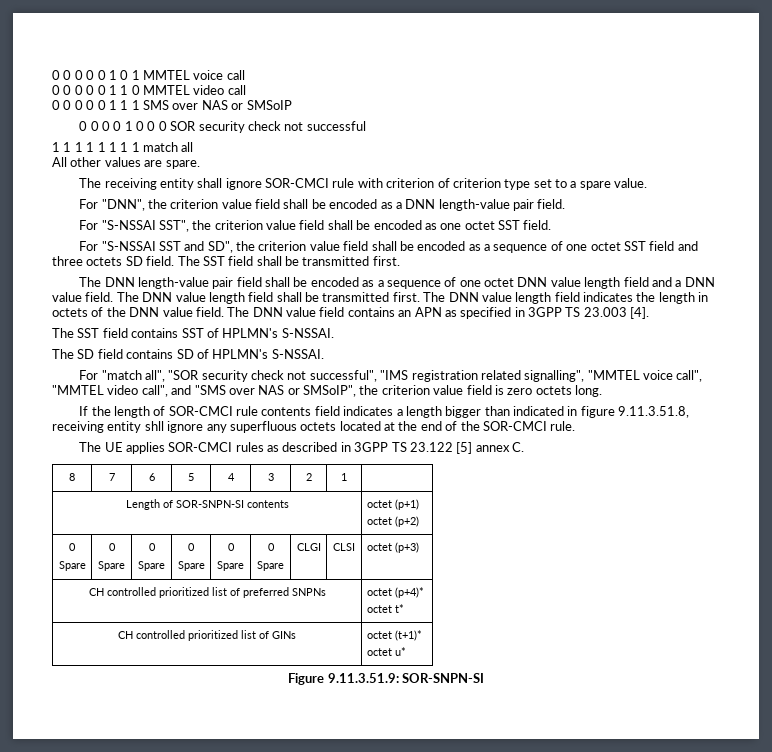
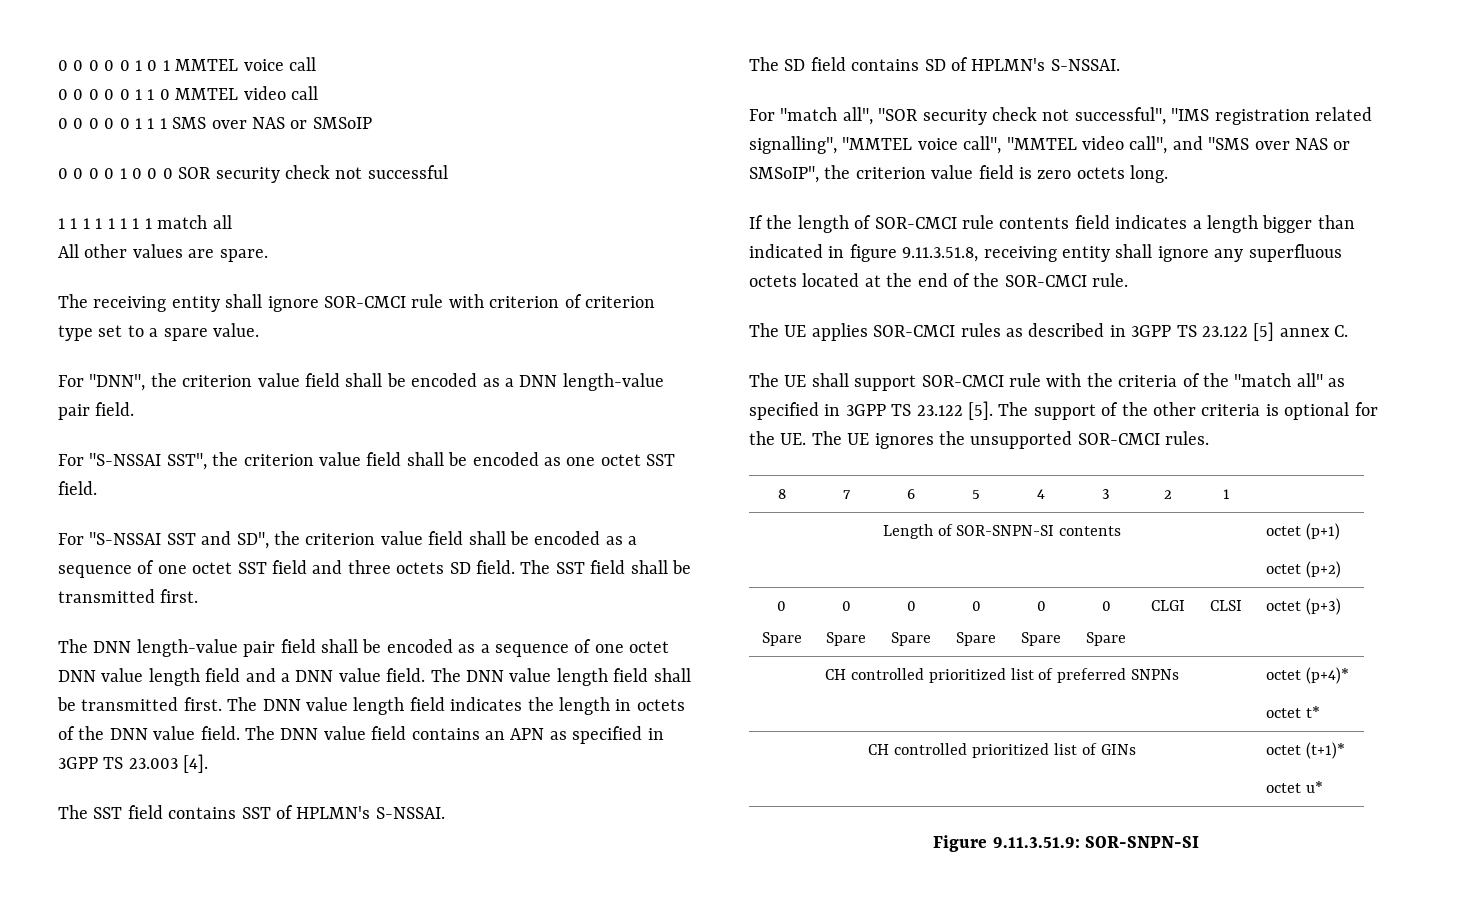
[144,421,164,431] shll -> [1115,244,1153,258] shall
(525, 447) none -> [749,373,1346,391] [749,401,1378,420] [749,431,1210,449] // The UE shall support SOR-CMCI rule with the criteria of the "match all" as specified in 3GPP TS 23.122 [5]. The support of the other criteria is optional for the UE. The UE ignores the unsupported SOR-CMCI rules.

